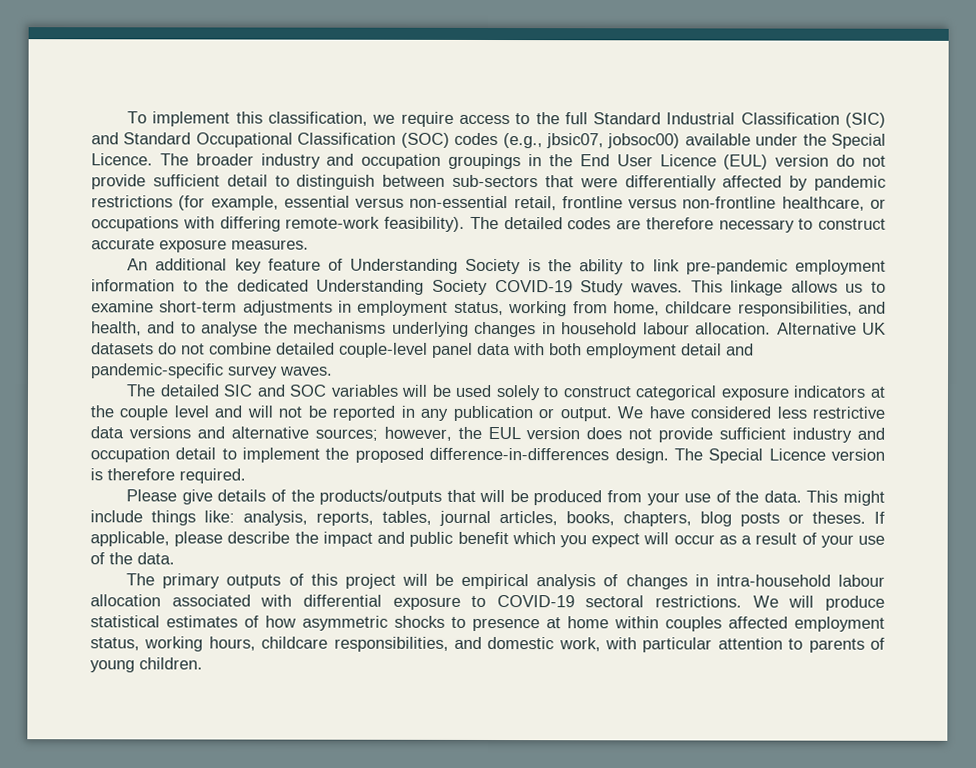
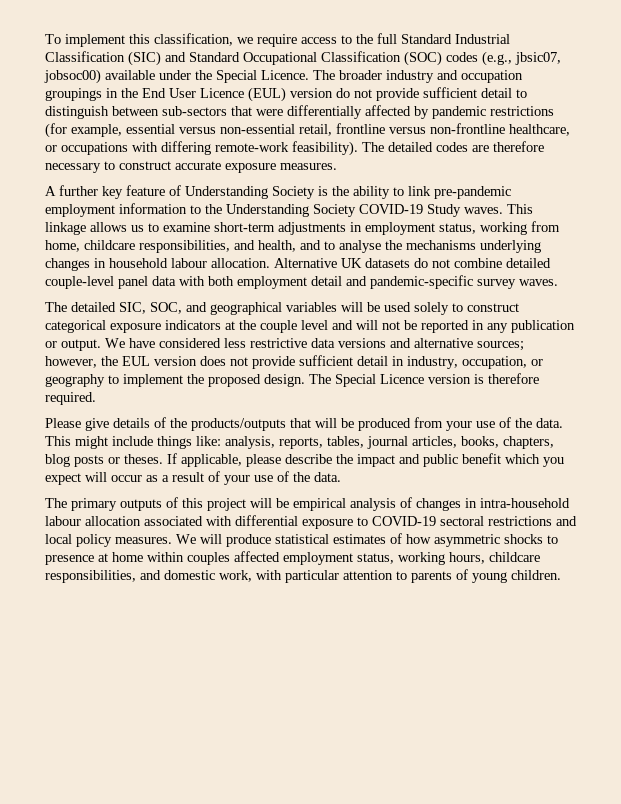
[127,258,228,271] An additional -> [45,185,98,196] A further
[236,279,309,292] dedicated -> (222, 209) none
[223,384,327,397] SIC and SOC -> [119,302,282,315] SIC, SOC, and geographical
[792,427,886,443] [90,447,217,463] industry and occupation detail -> [357,356,543,369] [45,374,105,387] detail in industry, occupation, or geography
[429,447,610,461] difference-in-differences -> (261, 380) none
[655,595,743,608] restrictions. -> [488,516,577,526] [45,534,172,547] restrictions and local policy measures.

